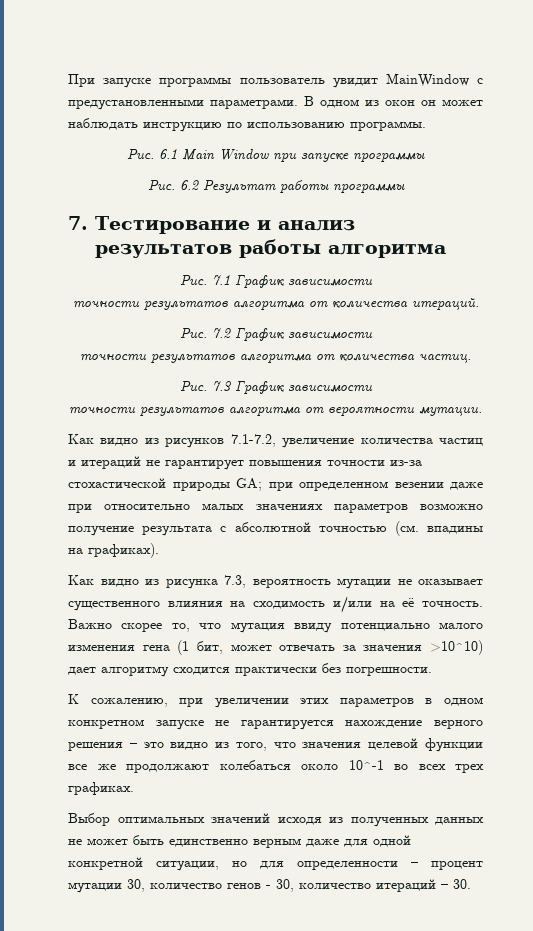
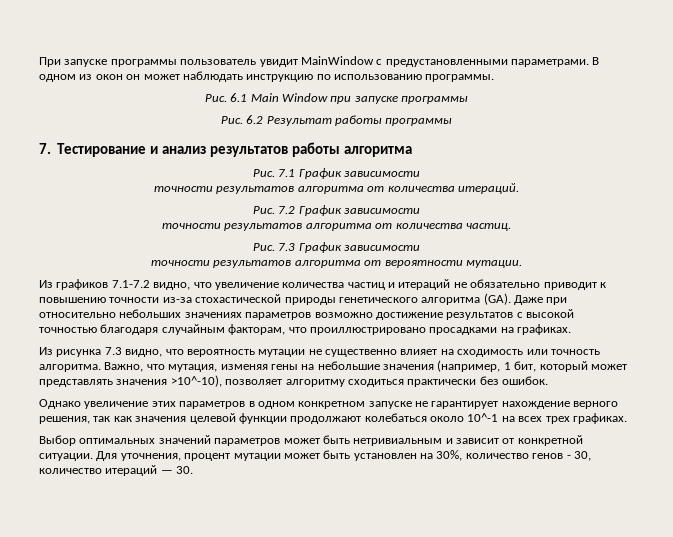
[68,434,276,448] Как видно из рисунков 7.1-7.2, -> [39,279,212,290] Из графиков 7.1-7.2 видно, что
[165,460,422,470] [68,478,483,491] гарантирует повышения точности из-за стохастической природы GA; при определенном везении даже -> [470,279,606,290] [39,293,543,305] обязательно приводит к повышению точности из-за стохастической природы генетического алгоритма (GA). Даже
[202,503,245,510] малых -> [119,309,182,318] небольших
[68,521,483,536] [68,543,159,558] [68,575,483,589] [68,596,484,613] [68,619,483,633] [68,640,483,655] [68,663,432,677] [68,694,289,708] получение результата с абсолютной точностью (см. впадины на графиках). // Как видно из рисунка 7.3, вероятность мутации не оказывает существенного влияния на сходимость и/или на её точность. Важно скорее то, что мутация ввиду потенциально малого изменения гена (1 бит, может отвечать за значения >10^10) дает алгоритму сходится практически без погрешности. // К сожалению, при увеличении -> [375,309,574,320] [39,324,571,335] [39,347,600,357] [39,360,627,372] [39,375,548,387] [39,399,149,409] достижение результатов с высокой точностью благодаря случайным факторам, что проиллюстрировано просадками на графиках. // Из рисунка 7.3 видно, что вероятность мутации не существенно влияет на сходимость или точность алгоритма. Важно, что мутация, изменяя гены на небольшие значения (например, 1 бит, который может представлять значения >10^-10), позволяет алгоритму сходиться практически без ошибок. // Однако увеличение
[240,720,334,730] гарантируется -> [431,401,499,409] гарантирует
[68,742,296,751] решения – это видно из того, что -> [39,416,132,424] решения, так как
[68,764,116,770] все же -> (287, 418) none
[394,764,408,770] во -> [501,416,515,422] на
[277,817,484,827] [68,835,411,848] [68,857,483,871] [68,879,145,893] исходя из полученных данных не может быть единственно верным даже для одной конкретной ситуации, но для определенности – процент мутации 30, -> [214,435,583,446] [39,450,463,461] параметров может быть нетривиальным и зависит от конкретной ситуации. Для уточнения, процент мутации может быть установлен на 30%,
[441,884,448,889] – -> [160,470,173,474] —

